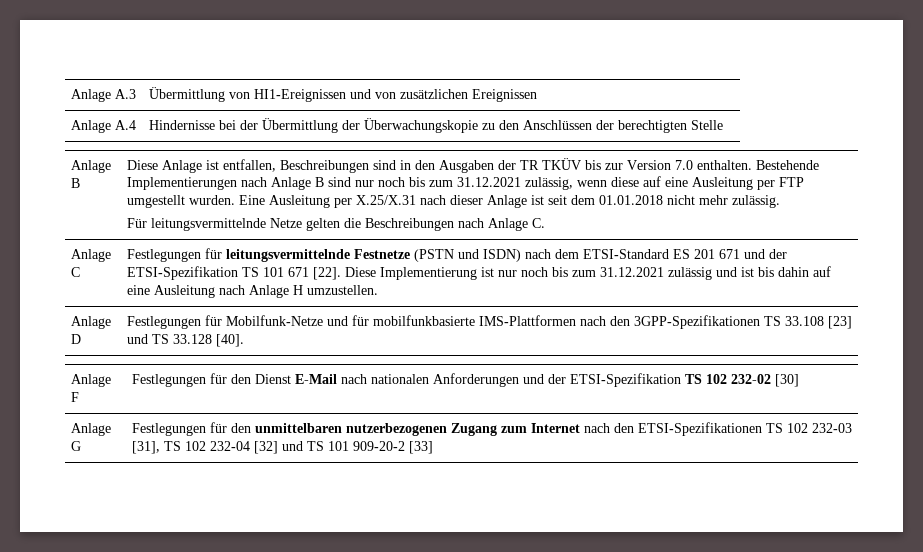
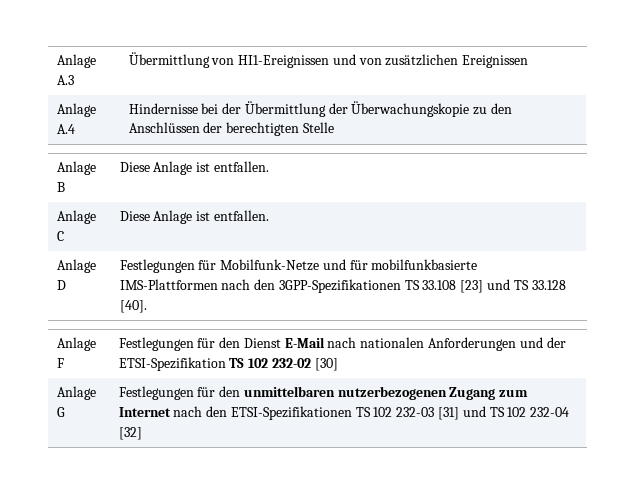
[222,158,819,173] [126,176,804,190] [126,195,780,208] [126,218,545,231] [70,249,111,262] [70,267,80,277] [126,248,787,262] [126,266,831,280] [126,285,378,298] entfallen, Beschreibungen sind in den Ausgaben der TR TKÜV bis zur Version 7.0 enthalten. Bestehende Implementierungen nach Anlage B sind nur noch bis zum 31.12.2021 zulässig, wenn diese auf eine Ausleitung per FTP umgestellt wurden. Eine Ausleitung per X.25/X.31 nach dieser Anlage ist seit dem 01.01.2018 nicht mehr zulässig. // Für leitungsvermittelnde Netze gelten die Beschreibungen nach Anlage C. // Anlage C | Festlegungen für leitungsvermittelnde Festnetze (PSTN und ISDN) nach dem ETSI-Standard ES 201 671 und der ETSI-Spezifikation TS 101 671 [22]. Diese Implementierung ist nur noch bis zum 31.12.2021 zulässig und ist bis dahin auf eine Ausleitung nach Anlage H umzustellen. -> [213,161,269,172] [56,210,96,224] [56,231,64,241] [119,210,269,224] entfallen. // Anlage C | Diese Anlage ist entfallen.
[131,441,160,454] [31], -> [437,406,486,420] [31] und
[281,441,433,454] und TS 101 909-20-2 [33] -> (142, 433) none

